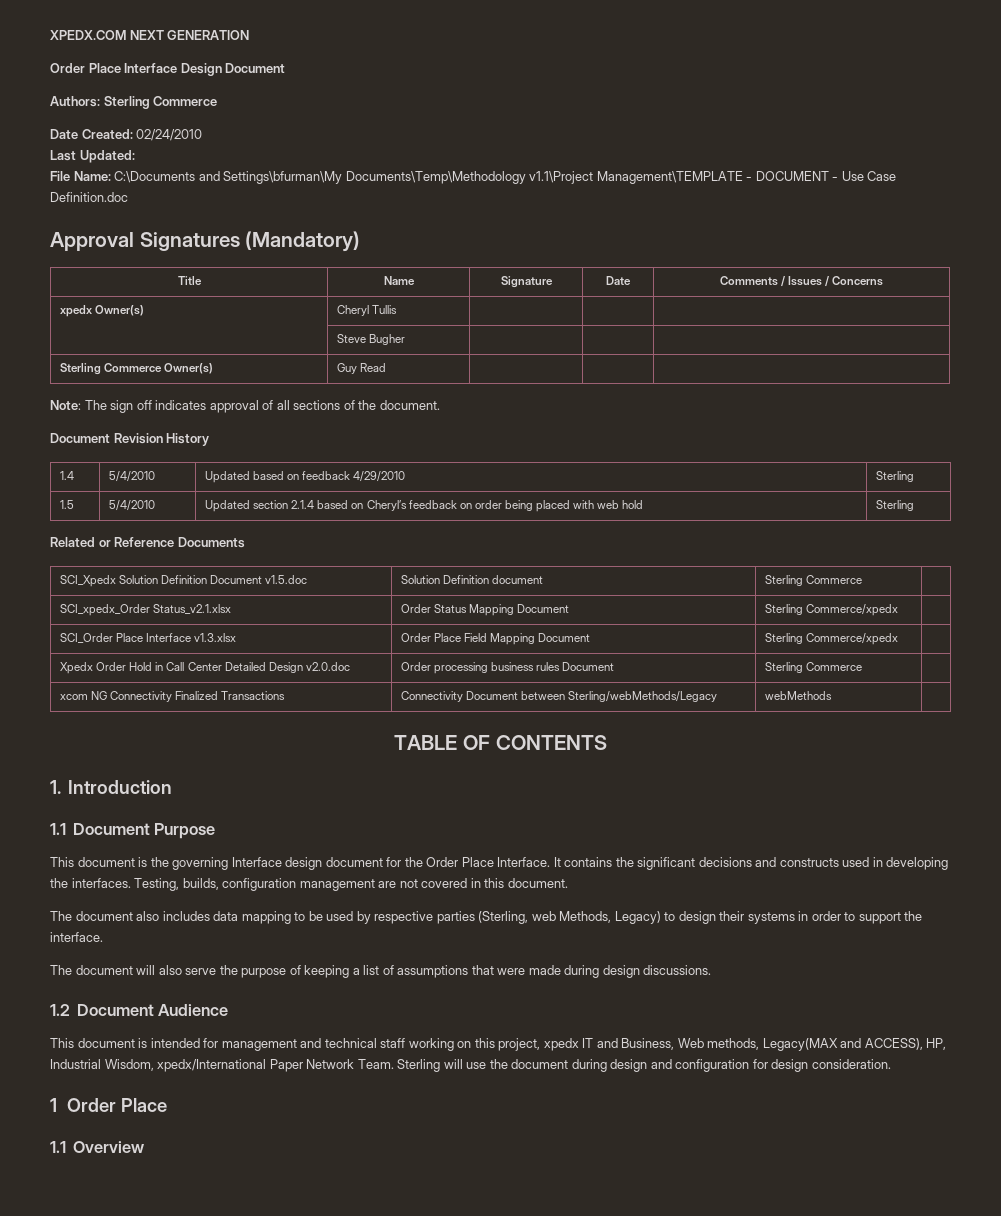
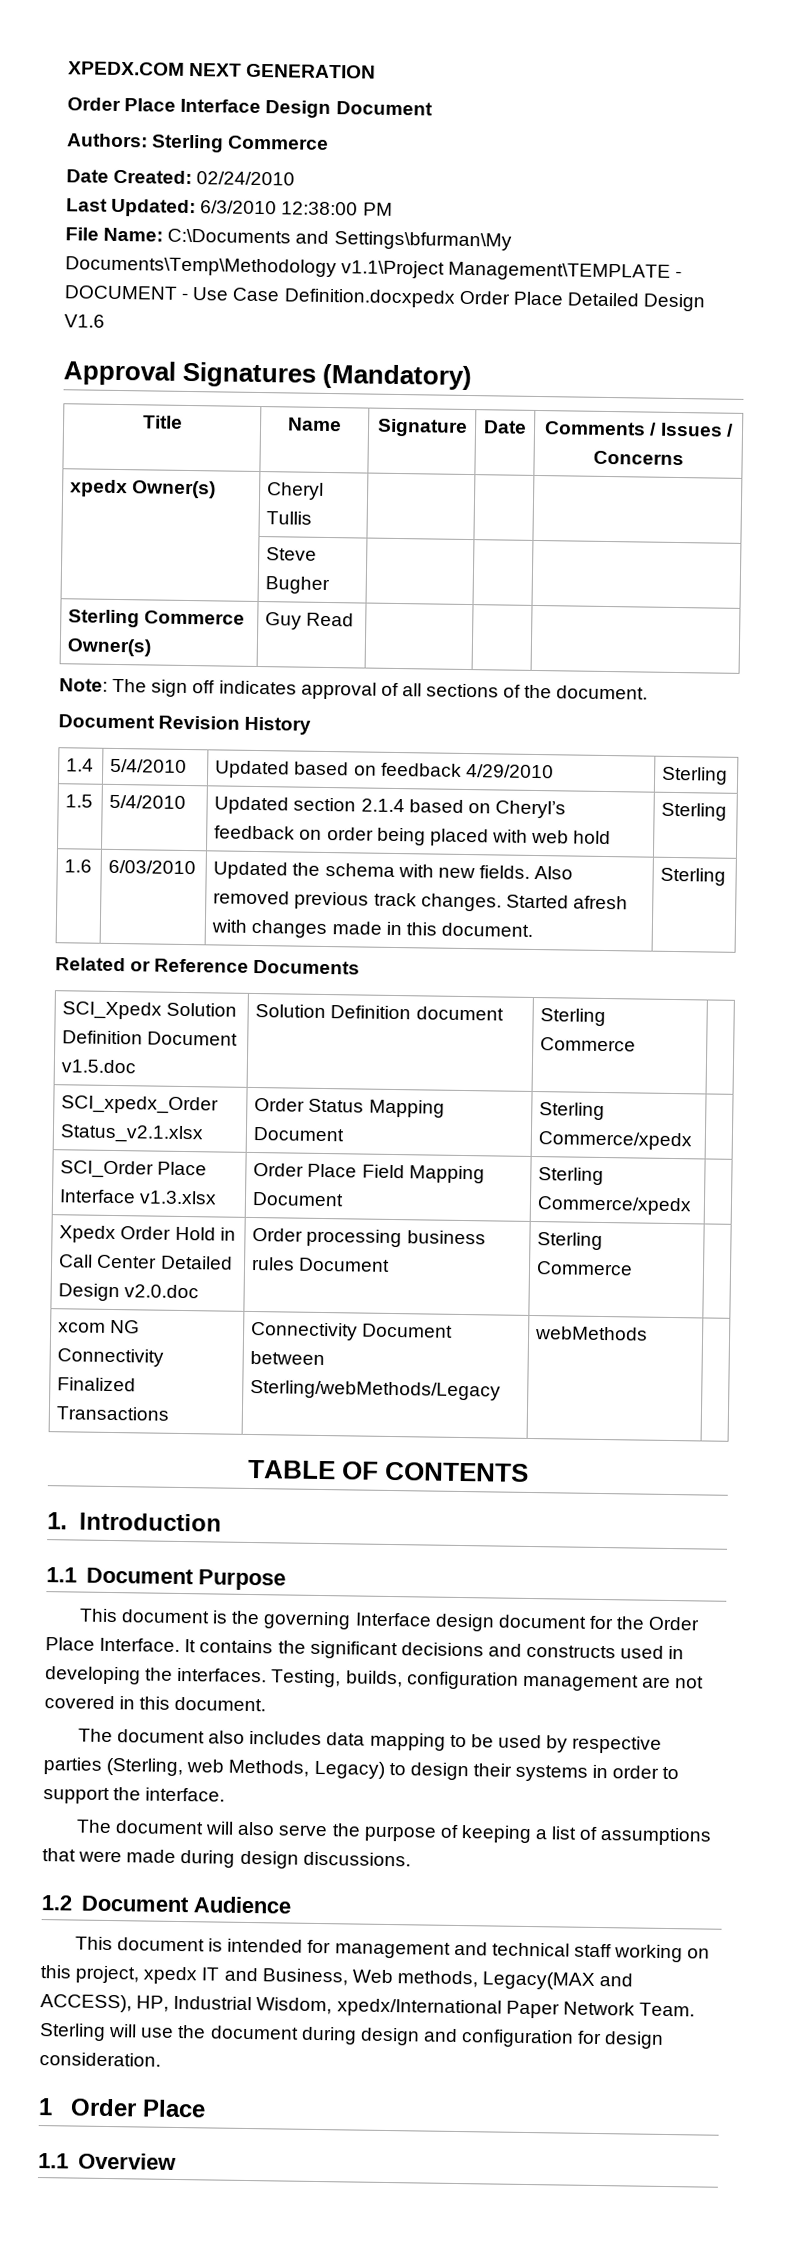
(135, 156) none -> [200,200,393,216] 6/3/2010 12:38:00 PM
[50,192,128,202] Definition.doc -> [283,288,706,312] [64,314,105,328] Definition.docxpedx Order Place Detailed Design V1.6
(914, 505) none -> [64,859,93,873] [108,859,197,875] [213,861,574,880] [213,890,628,912] [211,919,533,939] [660,867,727,886] // 1.6 | 6/03/2010 | Updated the schema with new fields. Also removed previous track changes. Started afresh with changes made in this document. | Sterling

